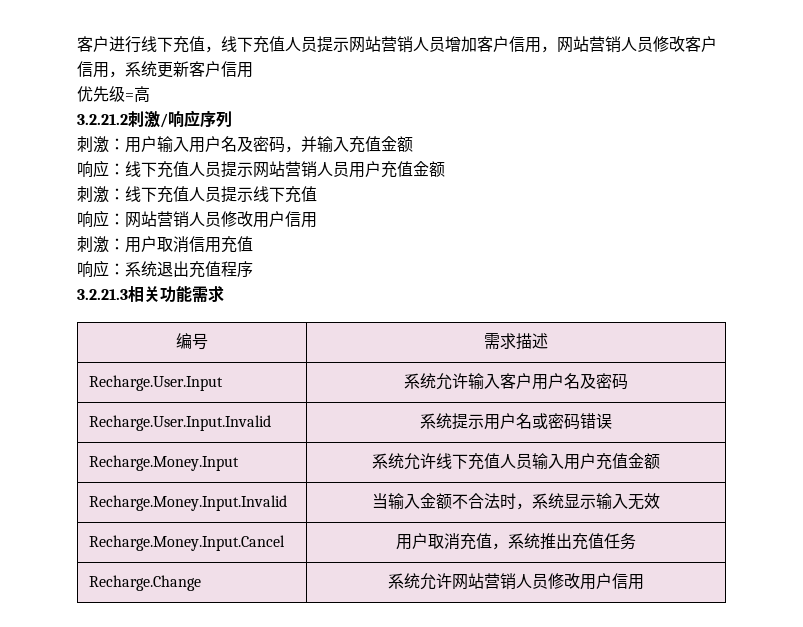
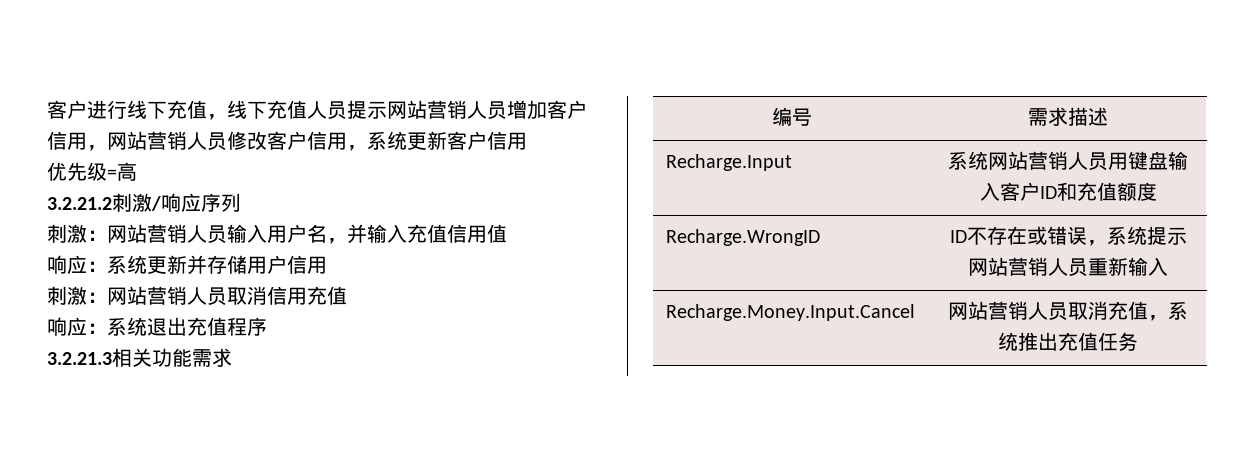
[125,136,157,153] 用户 -> [107,224,227,244] 网站营销人员
[237,136,285,153] 及密码 -> (327, 233) none
[381,136,413,152] [77,160,445,178] [77,186,317,203] [77,210,253,228] 金额 // 响应：线下充值人员提示网站营销人员用户充值金额 // 刺激：线下充值人员提示线下充值 // 响应：网站营销人员修改 -> [447,224,507,243] [47,255,247,275] 信用值 // 响应：系统更新并存储
[125,236,157,253] 用户 -> [107,286,227,306] 网站营销人员
[89,375,224,391] [404,373,628,390] [89,415,272,431] [420,413,612,430] [89,455,240,471] [372,453,660,470] [89,495,288,511] [372,493,660,510] [89,535,286,551] [396,533,428,550] Recharge.User.Input | 系统允许输入客户用户名及密码 // Recharge.User.Input.Invalid | 系统提示用户名或密码错误 // Recharge.Money.Input | 系统允许线下充值人员输入用户充值金额 // Recharge.Money.Input.Invalid | 当输入金额不合法时，系统显示输入无效 // Recharge.Money.Input.Cancel | 用户 -> [666,154,793,171] [948,151,1188,171] [979,182,1157,201] [666,229,821,246] [949,226,1187,246] [968,257,1168,277] [666,304,916,321] [948,301,1068,321] Recharge.Input | 系统网站营销人员用键盘输入客户ID和充值额度 // Recharge.WrongID | ID不存在或错误，系统提示网站营销人员重新输入 // Recharge.Money.Input.Cancel | 网站营销人员
[89,575,202,591] [388,573,644,590] // Recharge.Change | 系统允许网站营销人员修改用户信用 -> (1138, 341) none

